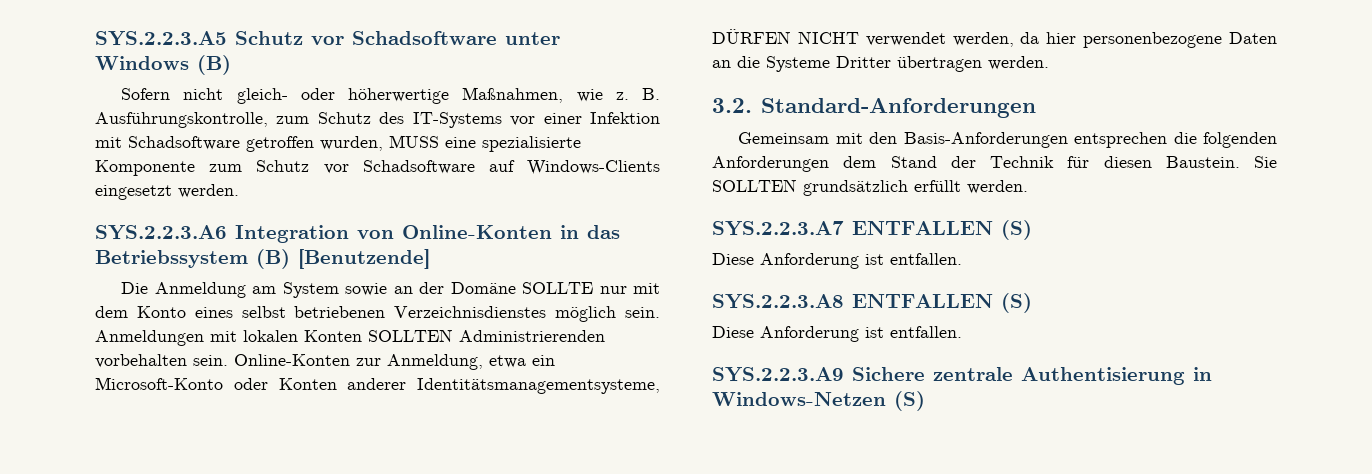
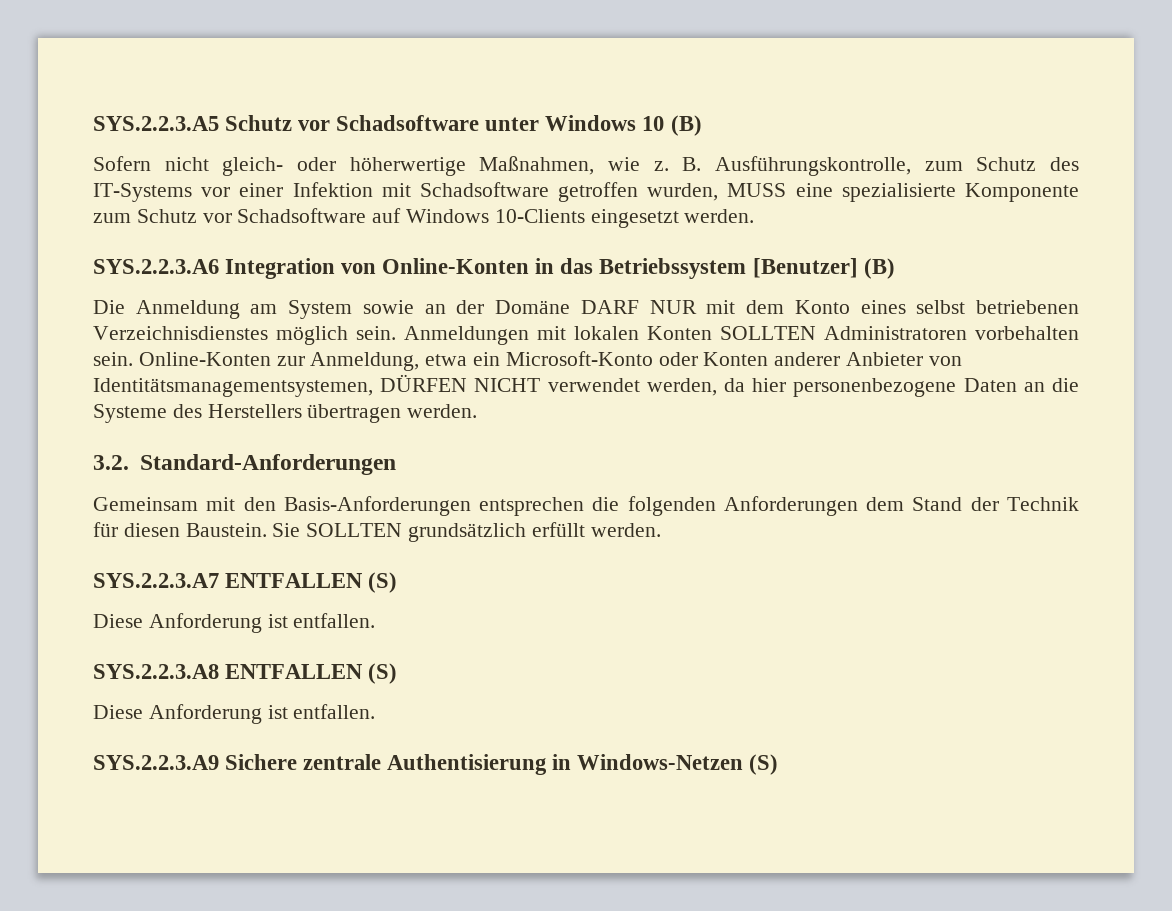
(189, 63) none -> [642,116,665,131] 10
[527,160,660,175] Windows-Clients -> [406,209,585,223] Windows 10-Clients
[256,249,430,269] (B) [Benutzende] -> [752,258,895,279] [Benutzer] (B)
[521,282,627,294] SOLLTE nur -> [580,300,697,314] DARF NUR
[459,330,605,342] Administrierenden -> [824,326,967,340] Administratoren
[417,378,660,394] Identitätsmanagementsysteme, -> [846,352,962,366] [93,378,373,397] Anbieter von Identitätsmanagementsystemen,
[836,56,891,68] Dritter -> [172,404,302,418] des Herstellers

